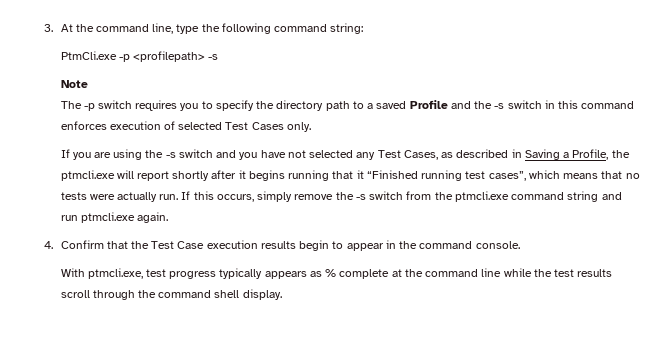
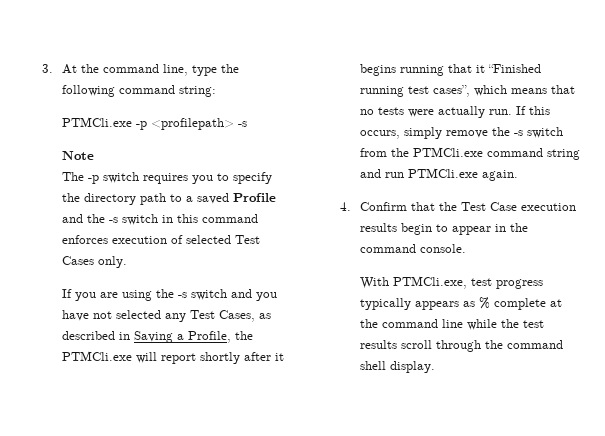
[60,51,117,60] PtmCli.exe -> [61,117,132,127] PTMCli.exe
[60,170,115,181] ptmcli.exe -> [61,351,132,361] PTMCli.exe
[454,191,509,202] ptmcli.exe -> [412,147,483,157] PTMCli.exe
[80,212,135,223] ptmcli.exe -> [407,168,478,178] PTMCli.exe
[87,268,143,279] ptmcli.exe, -> [392,276,467,289] PTMCli.exe,

